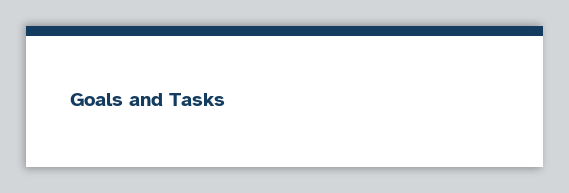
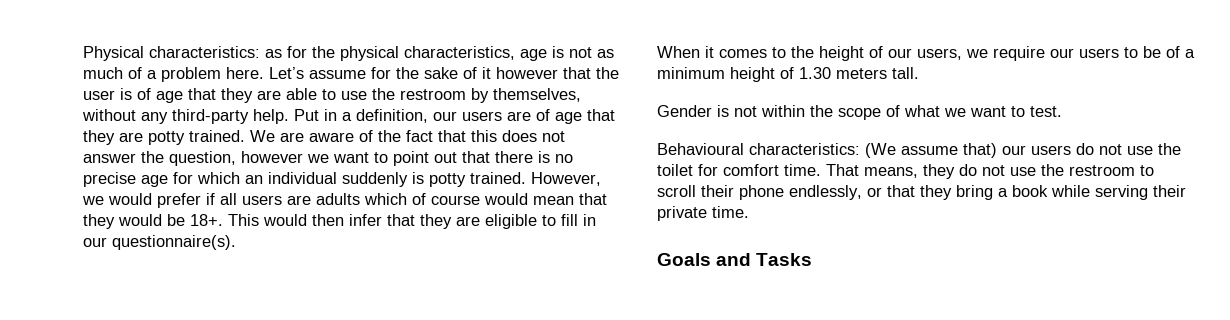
(70, 99) none -> [83,46,614,61] [83,67,619,82] [83,88,581,103] [82,109,615,124] [83,130,565,145] [83,151,573,166] [83,172,601,187] [82,193,607,208] [83,214,596,229] [83,235,236,250] [657,46,1195,61] [657,67,919,82] [657,105,1062,120] [657,143,1181,158] [657,164,1154,179] [657,185,1186,200] [657,206,749,221] Physical characteristics: as for the physical characteristics, age is not as much of a problem here. Let’s assume for the sake of it however that the user is of age that they are able to use the restroom by themselves, without any third-party help. Put in a definition, our users are of age that they are potty trained. We are aware of the fact that this does not answer the question, however we want to point out that there is no precise age for which an individual suddenly is potty trained. However, we would prefer if all users are adults which of course would mean that they would be 18+. This would then infer that they are eligible to fill in our questionnaire(s). // When it comes to the height of our users, we require our users to be of a minimum height of 1.30 meters tall. // Gender is not within the scope of what we want to test. // Behavioural characteristics: (We assume that) our users do not use the toilet for comfort time. That means, they do not use the restroom to scroll their phone endlessly, or that they bring a book while serving their private time. //

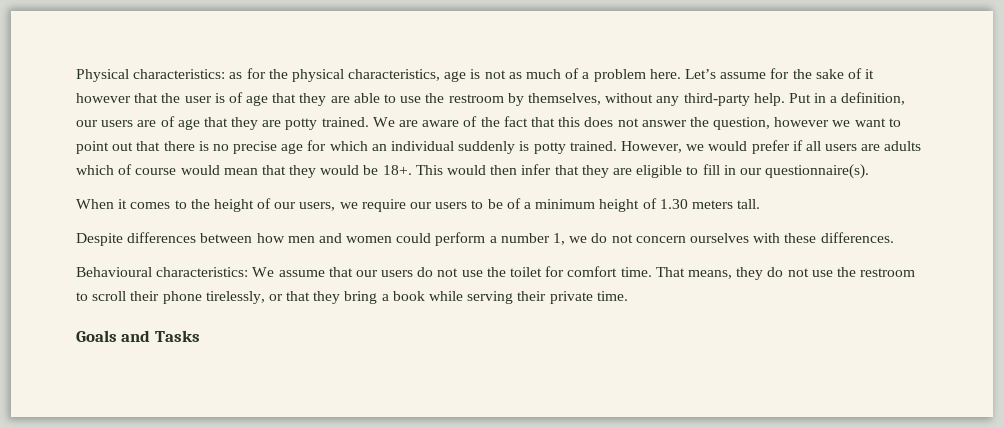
[657,105,1062,120] Gender is not within the scope of what we want to test. -> [76,232,894,246] Despite differences between how men and women could perform a number 1, we do not concern ourselves with these differences.
[865,143,997,158] (We assume that) -> [252,267,353,277] We assume that
[789,185,862,200] endlessly, -> [205,291,265,304] tirelessly,

